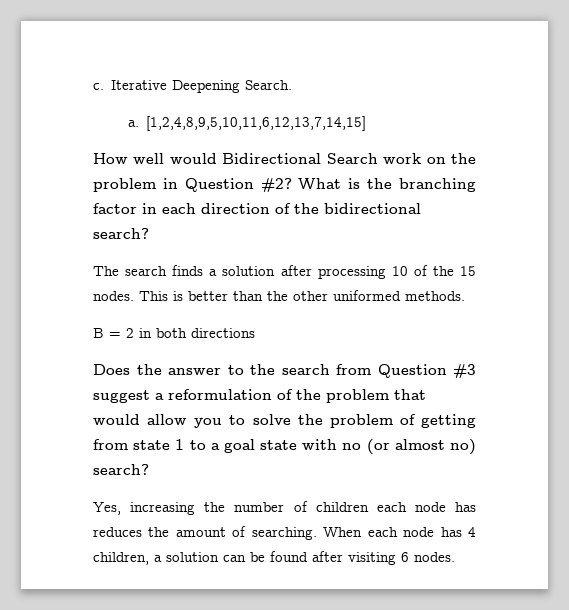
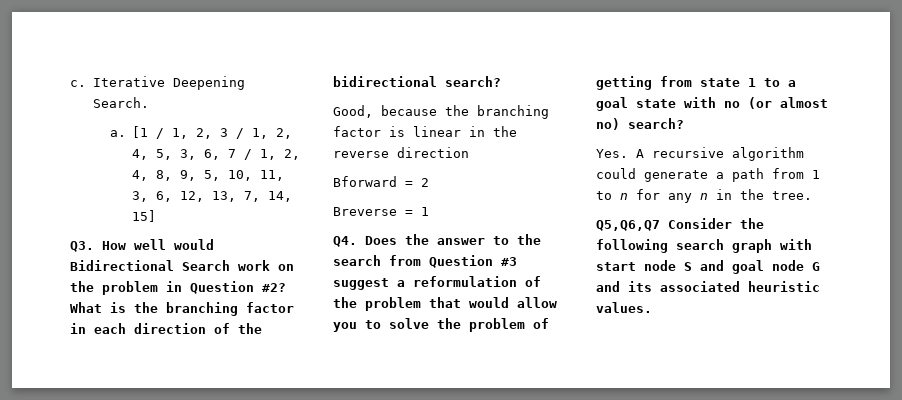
[146,116,367,131] [1,2,4,8,9,5,10,11,6,12,13,7,14,15] // -> [132,126,293,139] [132,149,301,160] [132,170,285,181] [132,191,293,202] [132,210,157,222] [70,241,94,252] [1 / 1, 2, 3 / 1, 2, 4, 5, 3, 6, 7 / 1, 2, 4, 8, 9, 5, 10, 11, 3, 6, 12, 13, 7, 14, 15] // Q3.
[93,265,477,279] [93,290,465,301] [93,328,255,338] The search finds a solution after processing 10 of the 15 nodes. This is better than the other uniformed methods. // B = 2 in both directions // -> [333,105,549,119] [333,126,517,137] [333,147,469,158] [333,176,429,187] [333,207,429,216] [333,236,357,247] Good, because the branching factor is linear in the reverse direction // Bforward = 2 // Breverse = 1 // Q4.
[93,501,476,515] [93,526,477,540] [93,551,455,565] Yes, increasing the number of children each node has reduces the amount of searching. When each node has 4 children, a solution can be found after visiting 6 nodes. -> [596,147,804,161] [596,168,820,182] [596,189,812,203] [596,218,764,231] [596,239,812,253] [596,260,820,274] [596,281,820,292] [596,302,652,313] Yes. A recursive algorithm could generate a path from 1 to n for any n in the tree. // Q5,Q6,Q7 Consider the following search graph with start node S and goal node G and its associated heuristic values.

